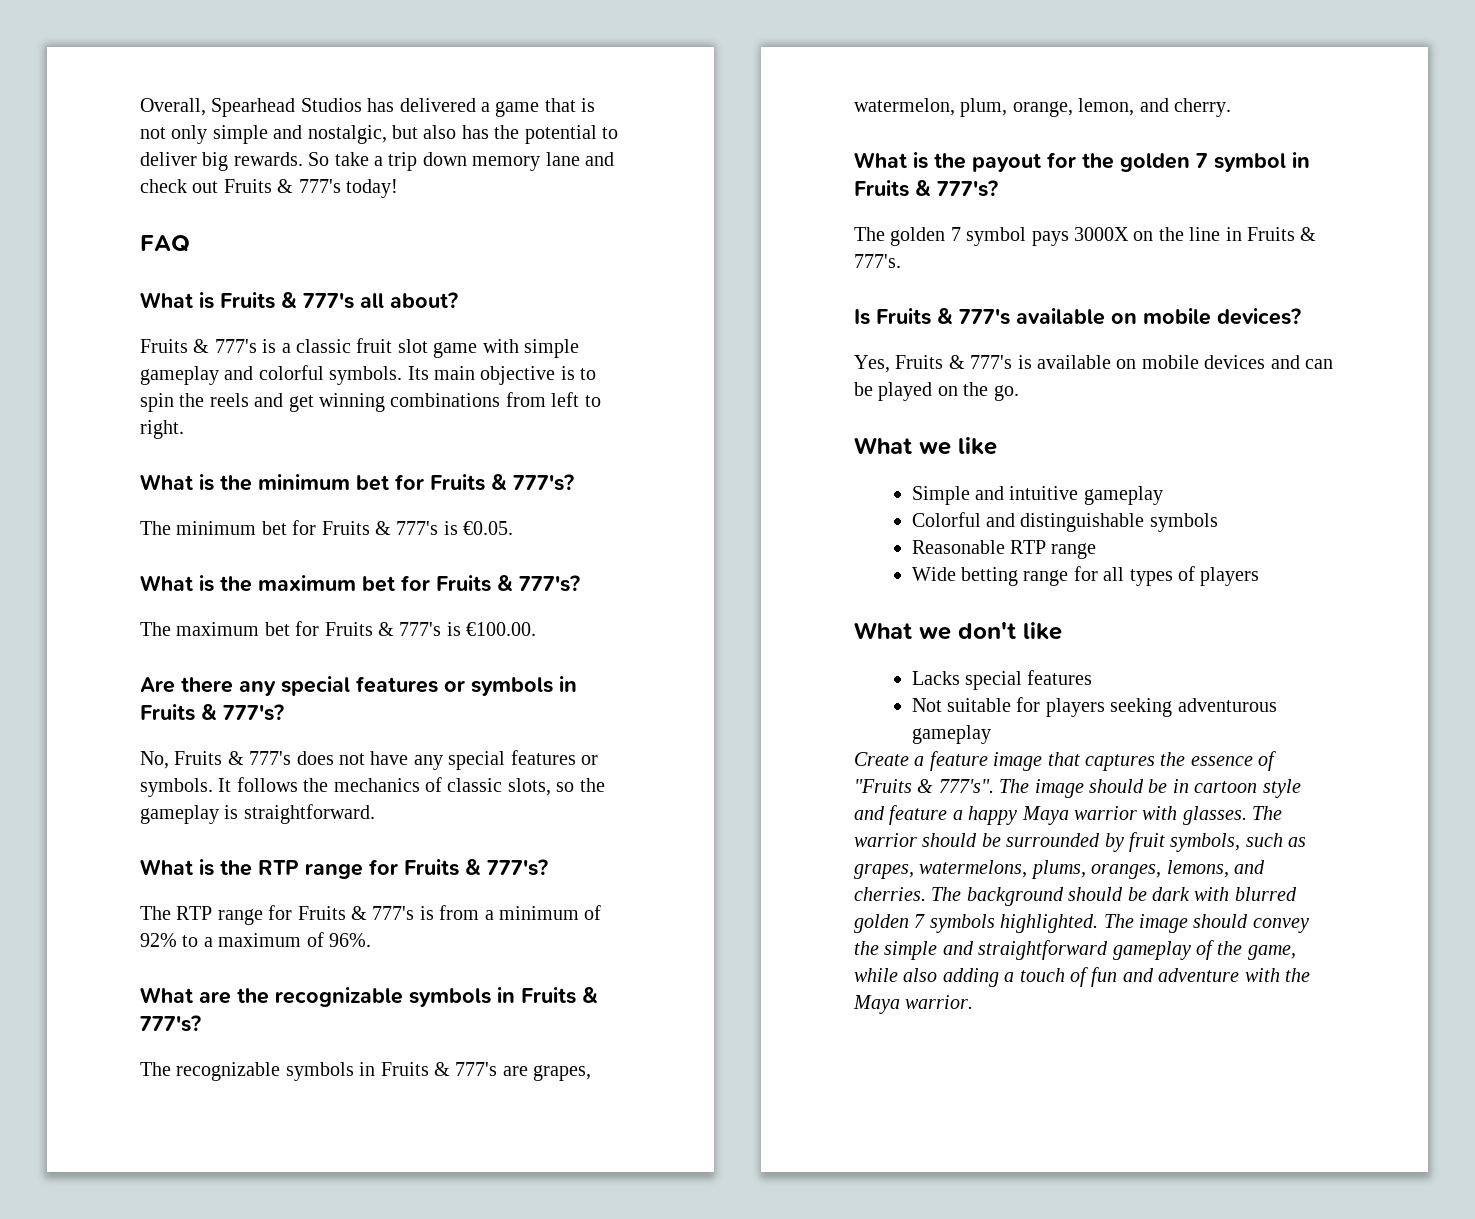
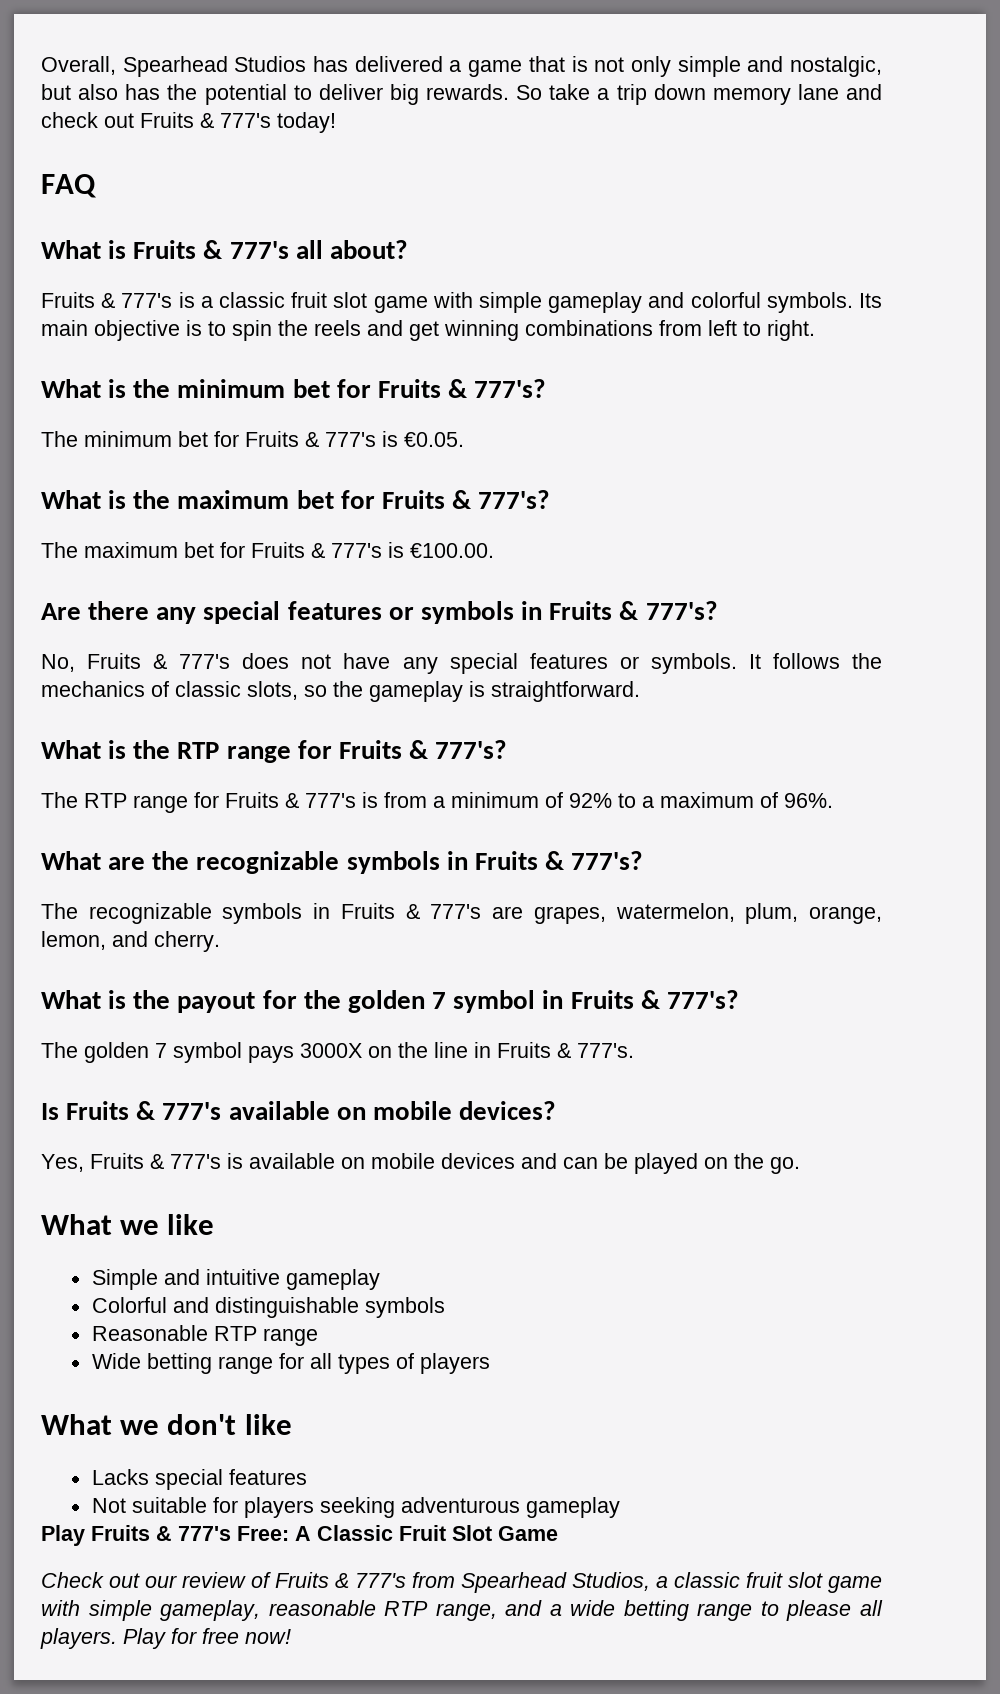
[854,751,1277,771] [854,779,1301,798] [854,805,1283,825] [854,832,1307,852] [854,860,1265,879] [854,887,1297,906] [854,914,1309,933] [854,940,1296,960] [854,967,1310,987] [853,995,974,1014] Create a feature image that captures the essence of "Fruits & 777's". The image should be in cartoon style and feature a happy Maya warrior with glasses. The warrior should be surrounded by fruit symbols, such as grapes, watermelons, plums, oranges, lemons, and cherries. The background should be dark with blurred golden 7 symbols highlighted. The image should convey the simple and straightforward gameplay of the game, while also adding a touch of fun and adventure with the Maya warrior. -> [41,1525,558,1546] [41,1572,882,1593] [41,1600,884,1621] [40,1628,291,1649] Play Fruits & 777's Free: A Classic Fruit Slot Game // Check out our review of Fruits & 777's from Spearhead Studios, a classic fruit slot game with simple gameplay, reasonable RTP range, and a wide betting range to please all players. Play for free now!

